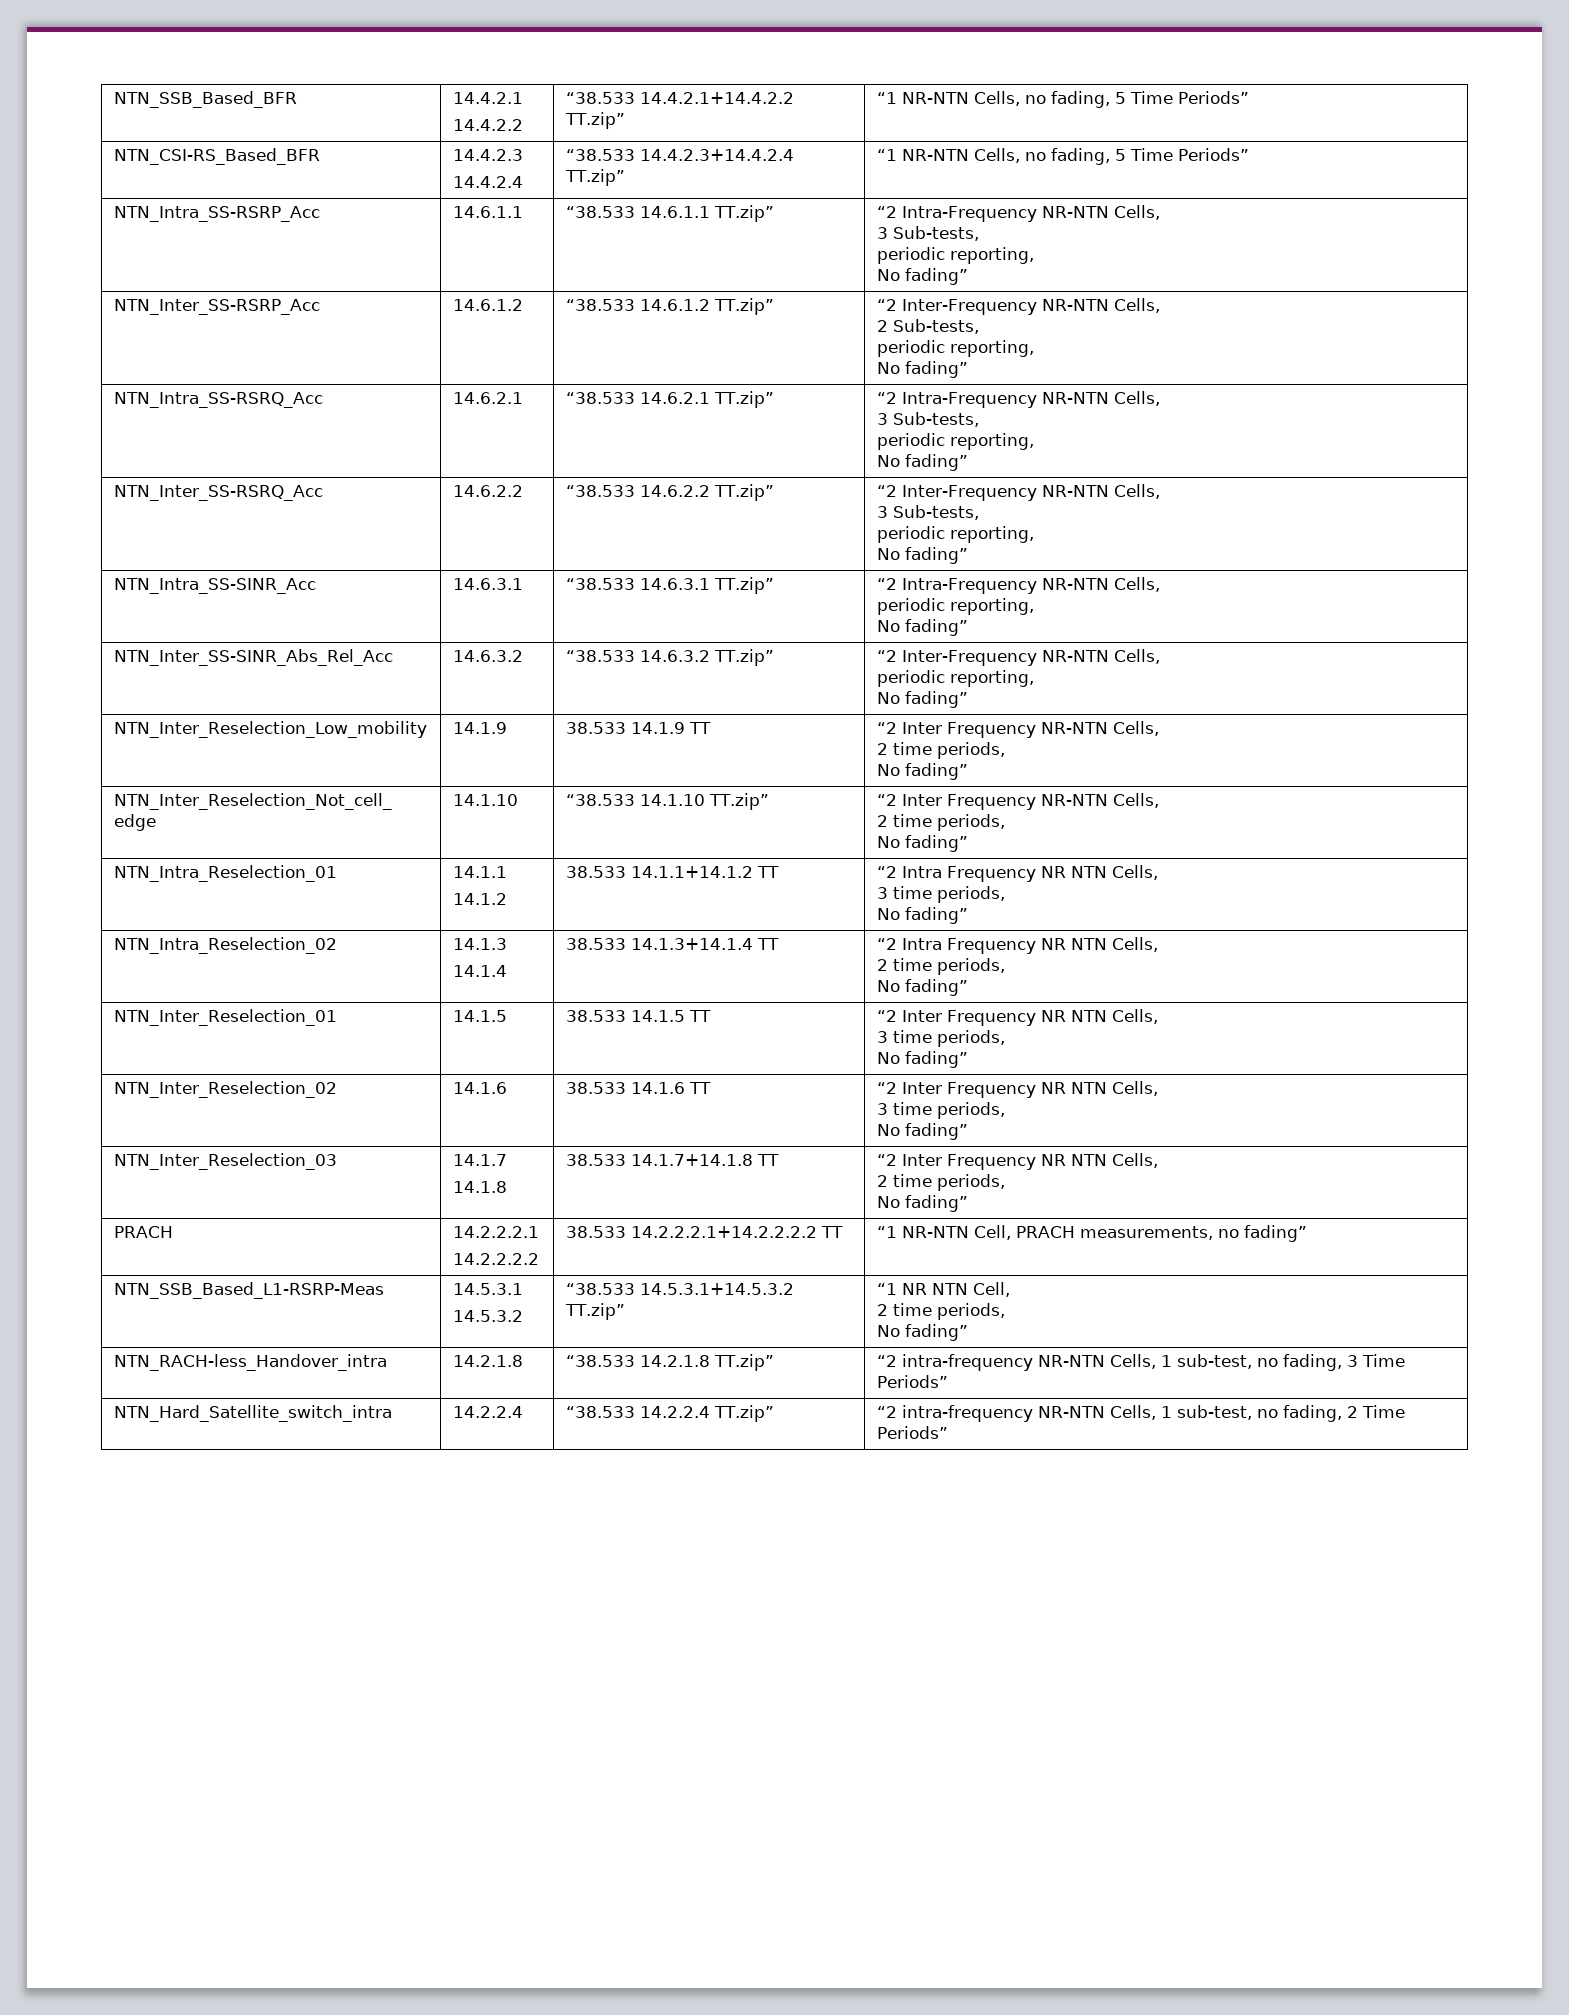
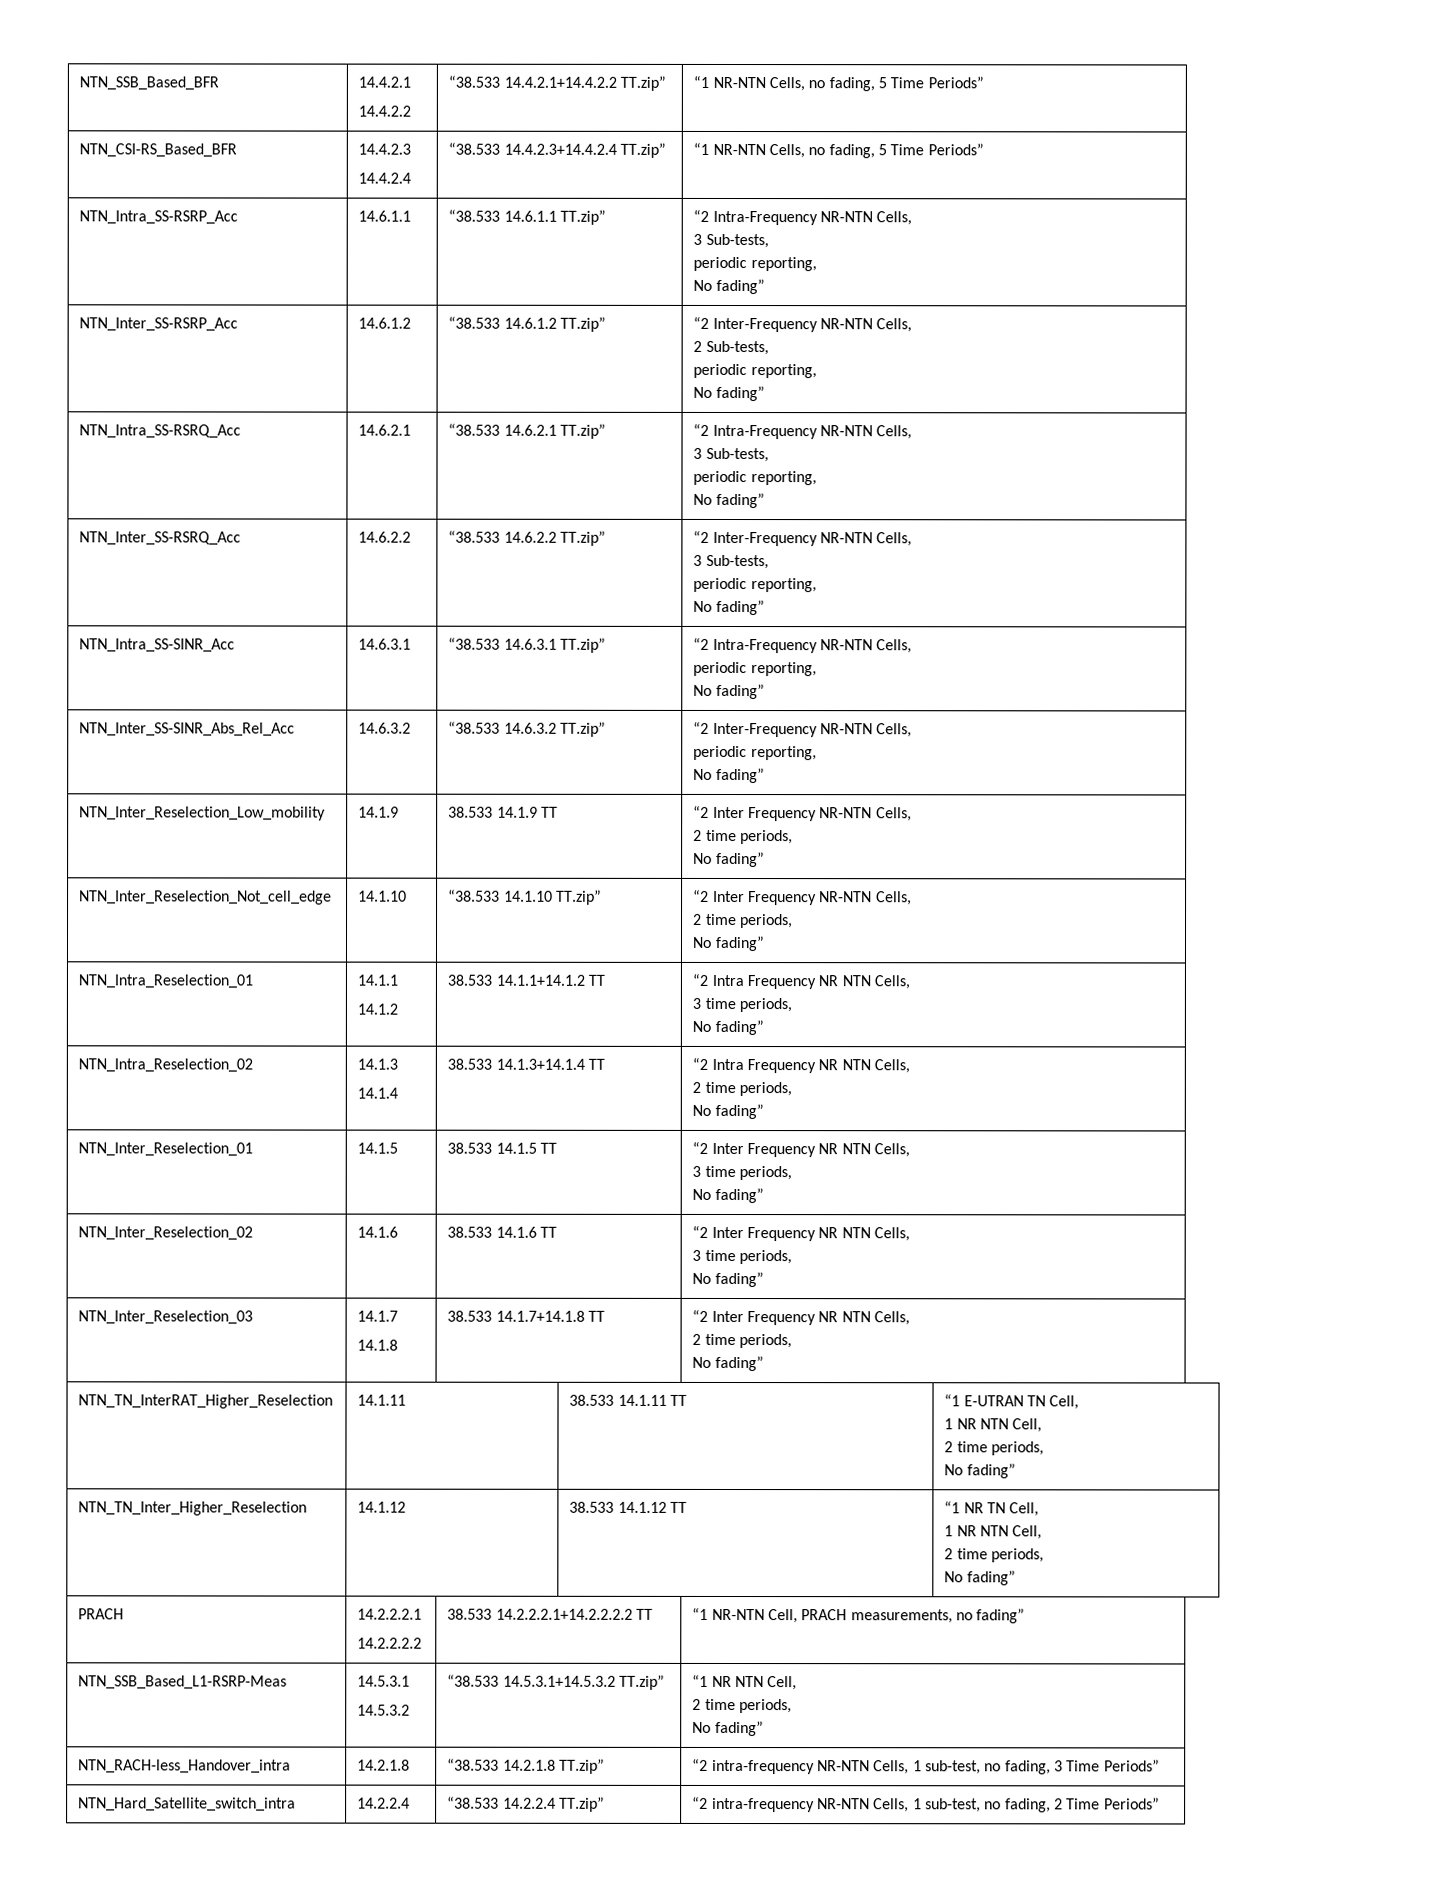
(968, 1203) none -> [78,1394,334,1409] [357,1394,407,1406] [569,1394,687,1406] [944,1394,1080,1410] [944,1418,1043,1433] [944,1441,1044,1456] [944,1463,1016,1479] [78,1501,308,1516] [357,1501,407,1513] [569,1501,687,1513] [944,1501,1040,1517] [944,1525,1043,1540] [944,1548,1044,1563] [944,1570,1016,1586] // NTN_TN_InterRAT_Higher_Reselection | 14.1.11 | 38.533 14.1.11 TT | “1 E-UTRAN TN Cell, // 1 NR NTN Cell, // 2 time periods, // No fading” // NTN_TN_Inter_Higher_Reselection | 14.1.12 | 38.533 14.1.12 TT | “1 NR TN Cell, // 1 NR NTN Cell, // 2 time periods, // No fading”

